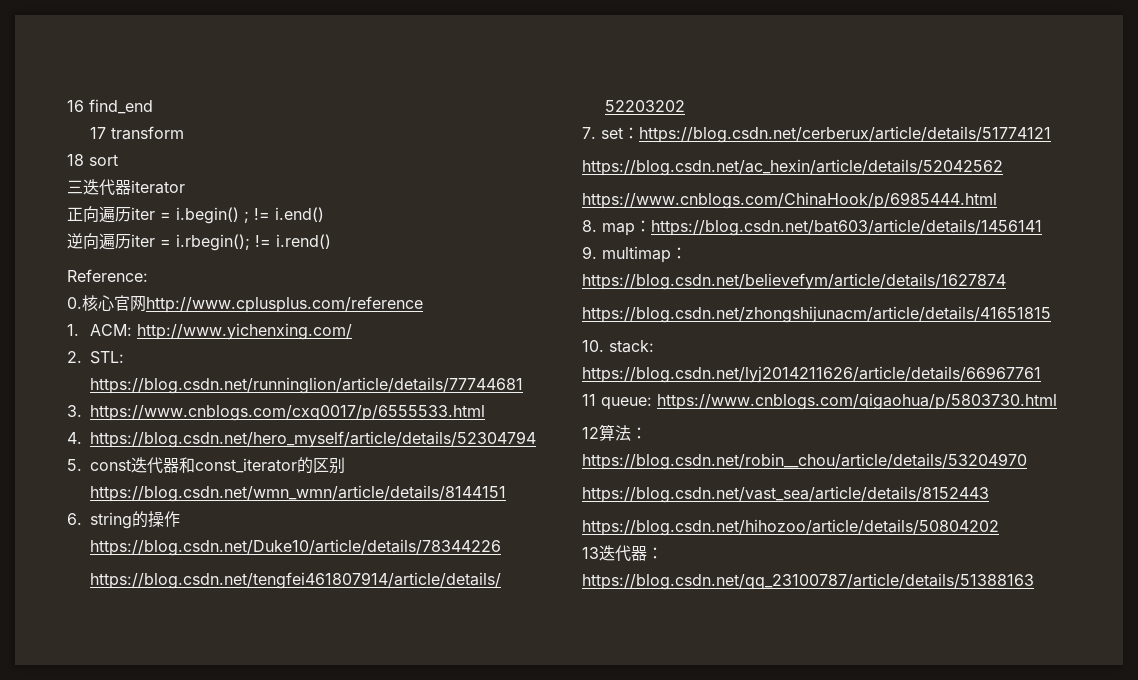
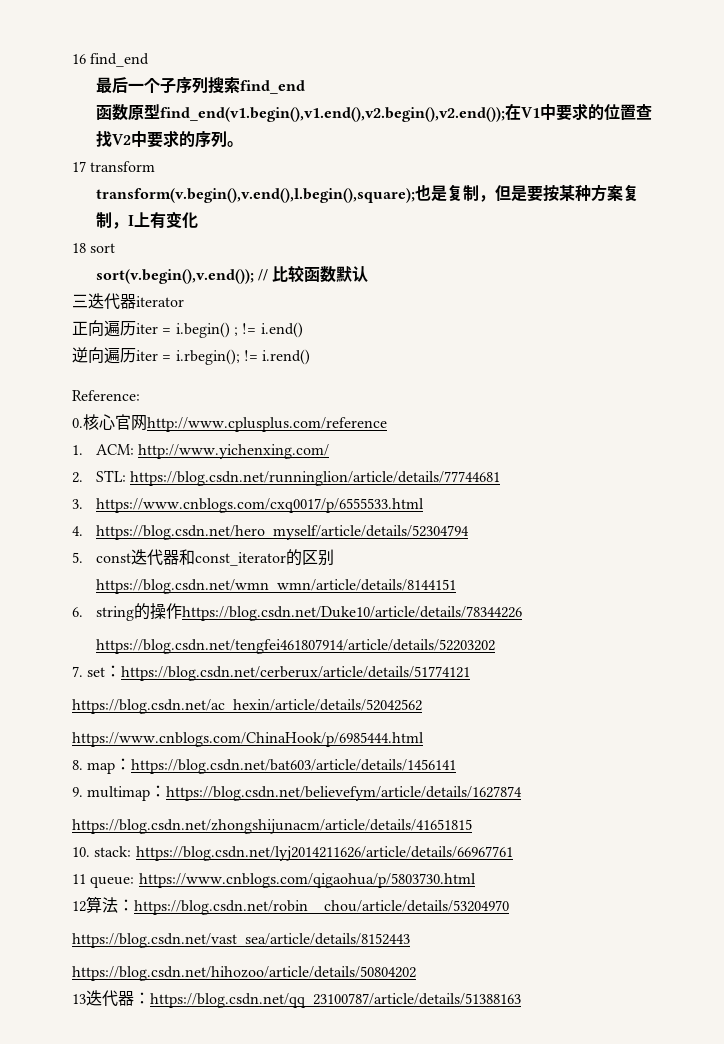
[90,126,185,140] [67,154,118,166] 17 transform // 18 sort -> [95,77,305,94] [95,103,652,122] [95,130,243,148] [72,161,156,172] [95,184,639,203] [95,211,198,229] [72,243,116,253] [95,265,369,284] 最后一个子序列搜索find_end // 函数原型find_end(v1.begin(),v1.end(),v2.begin(),v2.end());在V1中要求的位置查找V2中要求的序列。 // 17 transform // transform(v.begin(),v.end(),l.begin(),square);也是复制，但是要按某种方案复制，I上有变化 // 18 sort // sort(v.begin(),v.end()); // 比较函数默认

